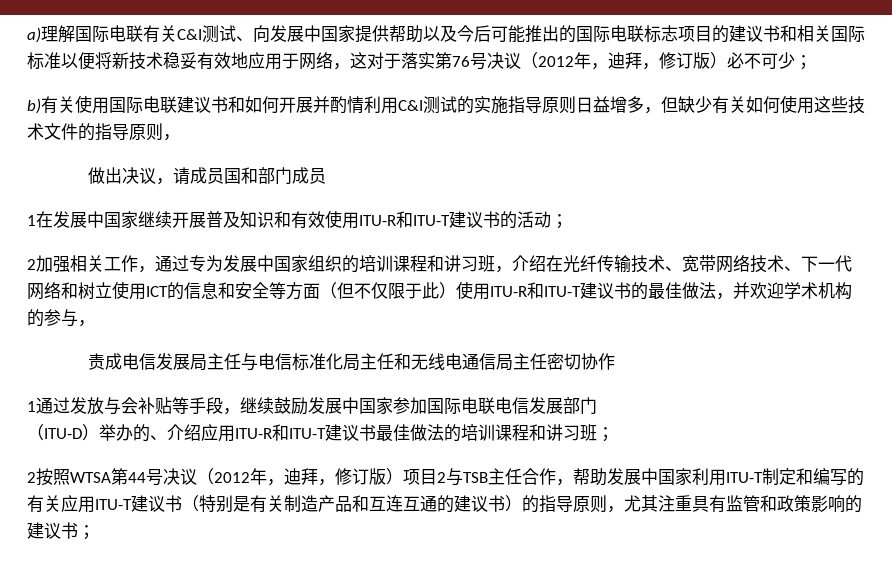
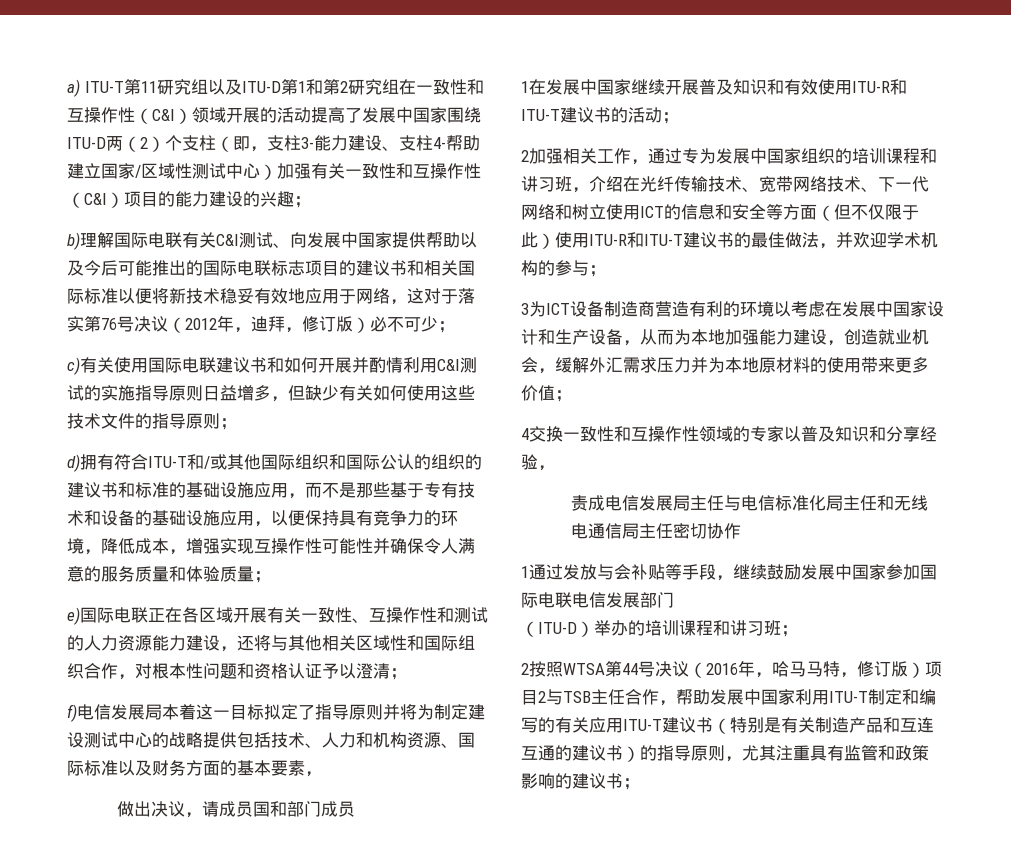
(41, 35) none -> [84,79,484,95] [67,107,481,124] [67,135,480,152] [67,163,481,180] [67,191,311,208] [67,232,80,250] ITU-T第11研究组以及ITU-D第1和第2研究组在一致性和互操作性（C&I）领域开展的活动提高了发展中国家围绕ITU-D两（2）个支柱（即，支柱3-能力建设、支柱4-帮助建立国家/区域性测试中心）加强有关一致性和互操作性（C&I）项目的能力建设的兴趣； // b)
[27,98,41,114] b) -> [67,357,80,375] c)
(163, 132) none -> [220,418,237,430] [67,454,482,472] [67,482,475,499] [67,510,458,527] [67,538,475,555] [67,566,271,583] [67,607,488,625] [67,635,475,652] [67,663,407,680] [67,704,485,722] [67,732,475,748] [67,760,305,776] ； // d)拥有符合ITU-T和/或其他国际组织和国际公认的组织的建议书和标准的基础设施应用，而不是那些基于专有技术和设备的基础设施应用，以便保持具有竞争力的环境，降低成本，增强实现互操作性可能性并确保令人满意的服务质量和体验质量； // e)国际电联正在各区域开展有关一致性、互操作性和测试的人力资源能力建设，还将与其他相关区域性和国际组织合作，对根本性问题和资格认证予以澄清； // f)电信发展局本着这一目标拟定了指导原则并将为制定建设测试中心的战略提供包括技术、人力和机构资源、国际标准以及财务方面的基本要素
(78, 318) none -> [589,265,606,277] [521,301,944,317] [521,329,929,346] [521,357,929,374] [521,385,572,402] [521,426,937,442] [521,454,538,470] ； // 3为ICT设备制造商营造有利的环境以考虑在发展中国家设计和生产设备，从而为本地加强能力建设，创造就业机会，缓解外汇需求压力并为本地原材料的使用带来更多价值； // 4交换一致性和互操作性领域的专家以普及知识和分享经验
[150,424,461,442] 、介绍应用ITU-R和ITU-T建议书最佳做法的 -> (645, 628) none
[214,468,318,486] 2012年，迪拜 -> [706,660,840,678] 2016年，哈马马特

